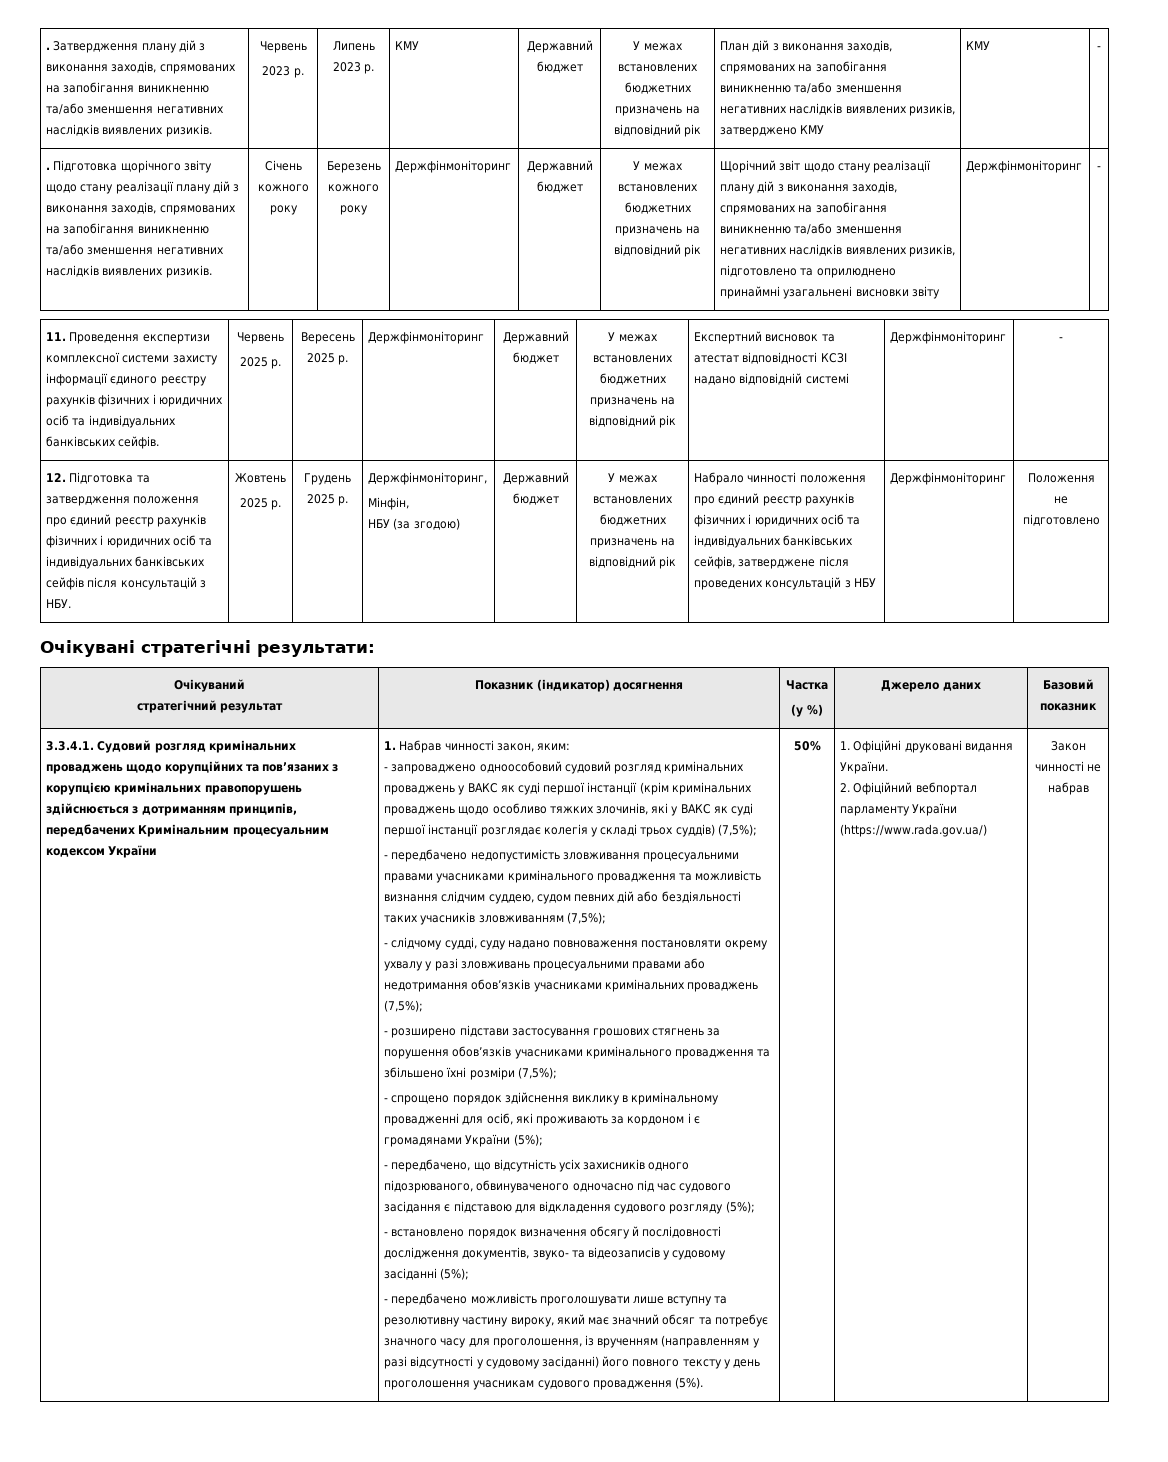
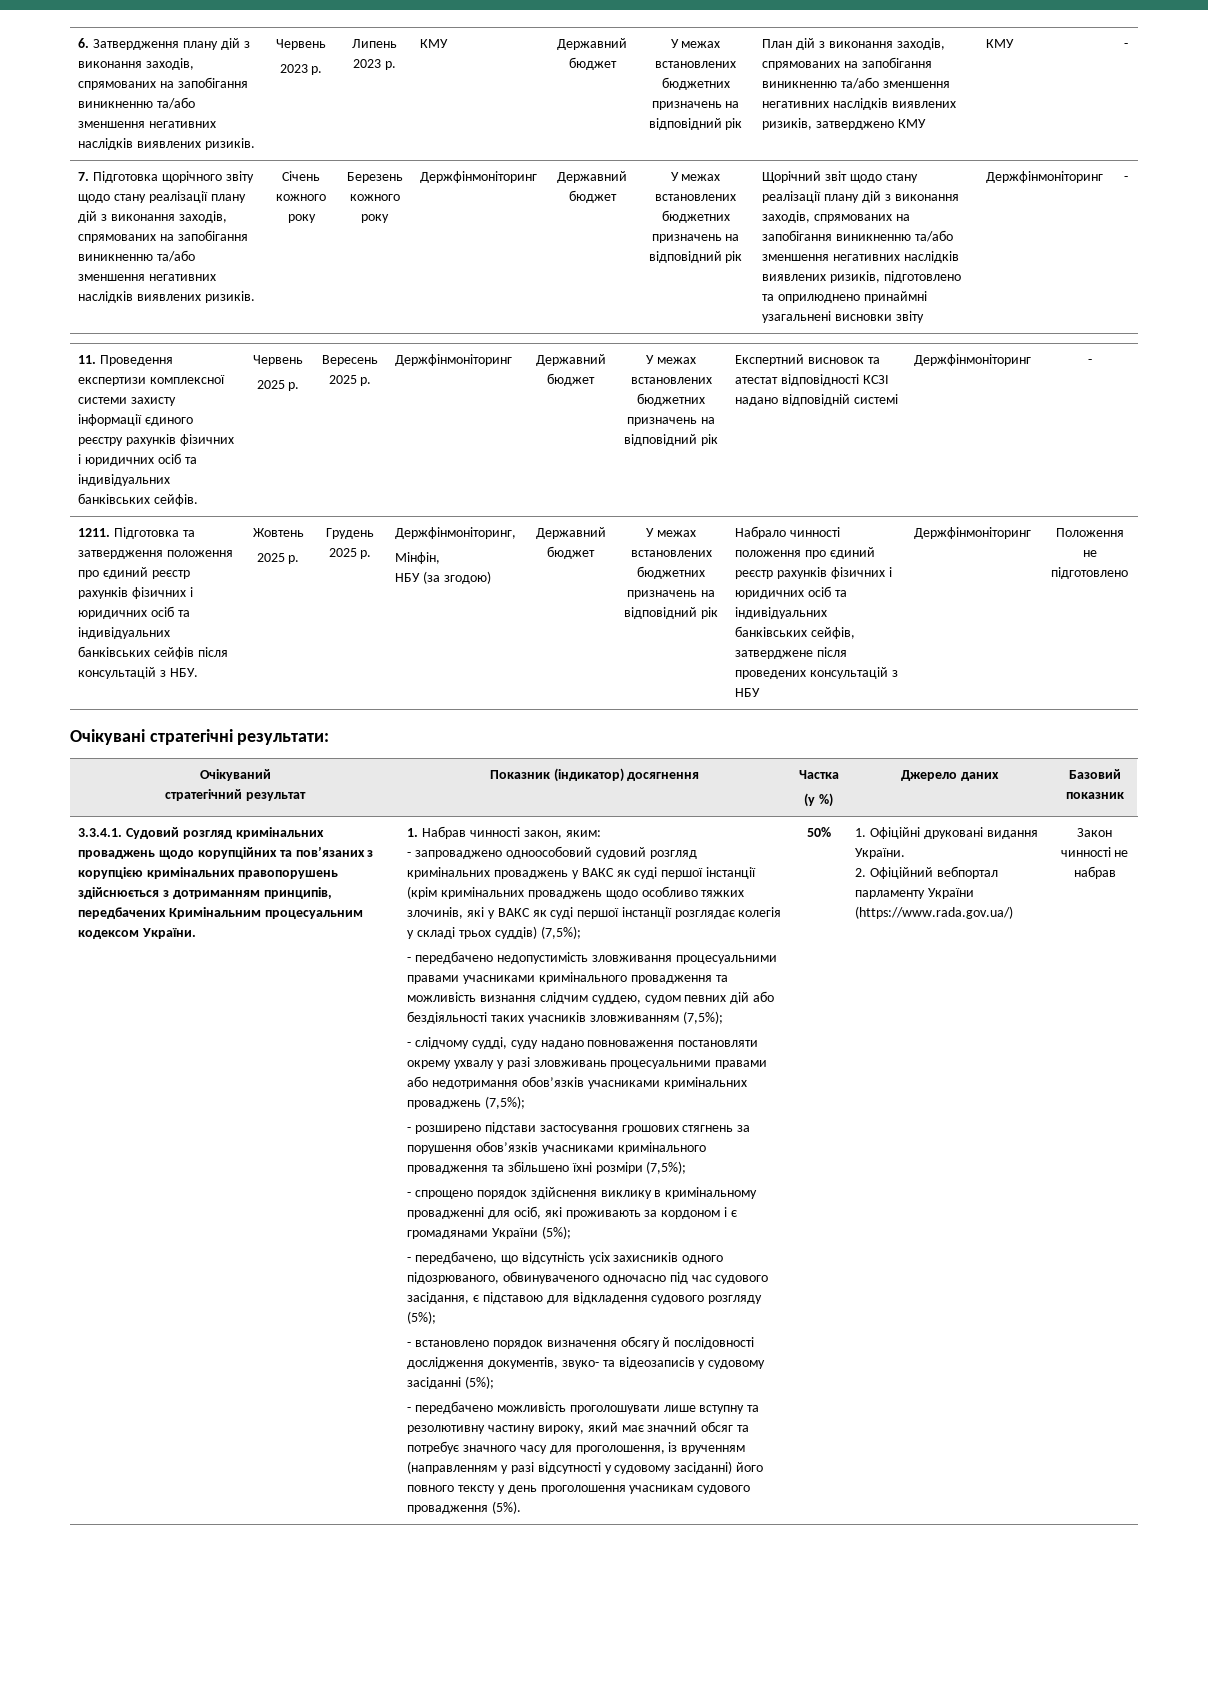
[46,47,51,50] . -> [78,38,90,48] 6.
[46,167,51,170] . -> [78,172,90,181] 7.
[46,473,67,482] 12. -> [78,528,111,537] 1211.
[108,845,158,858] України -> [142,928,197,939] України.
[384,1201,442,1213] засідання -> [407,1292,470,1304] засідання,

